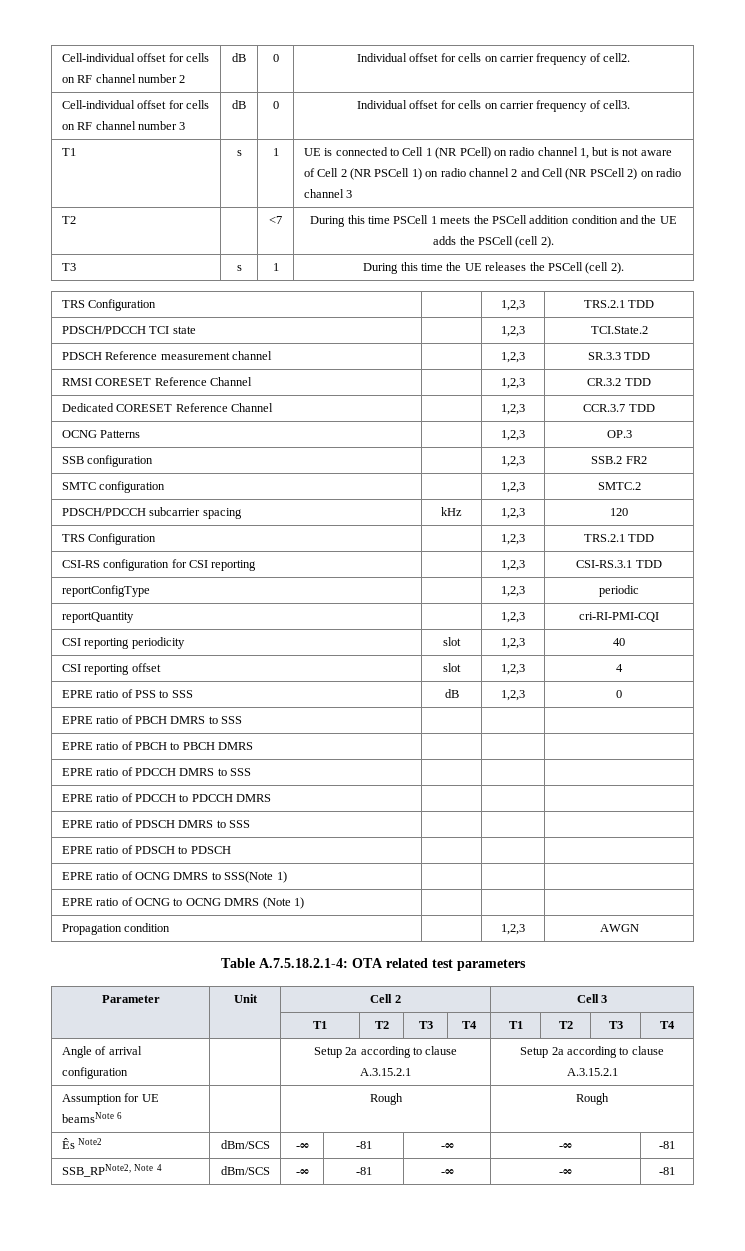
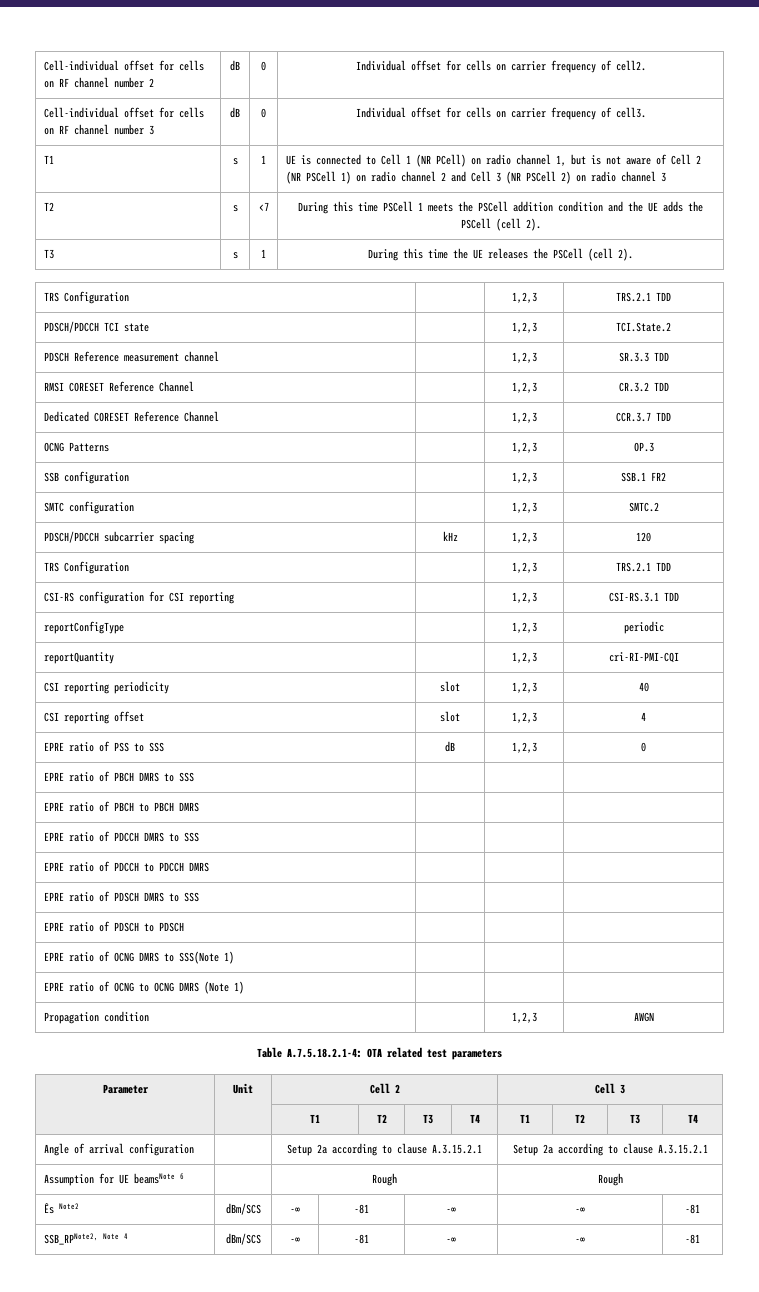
(564, 172) none -> [495,172,501,182] 3
(76, 220) none -> [232,205,238,212] s
[591,456,623,464] SSB.2 -> [621,472,646,482] SSB.1

